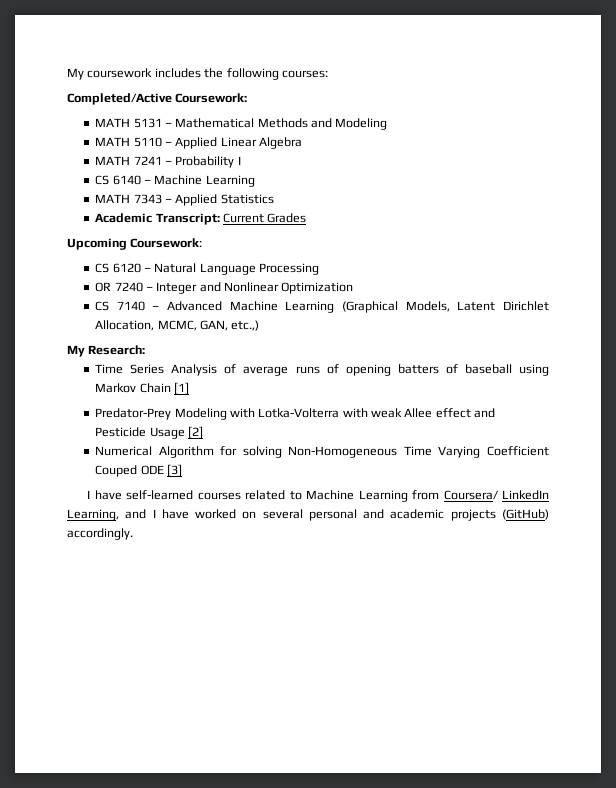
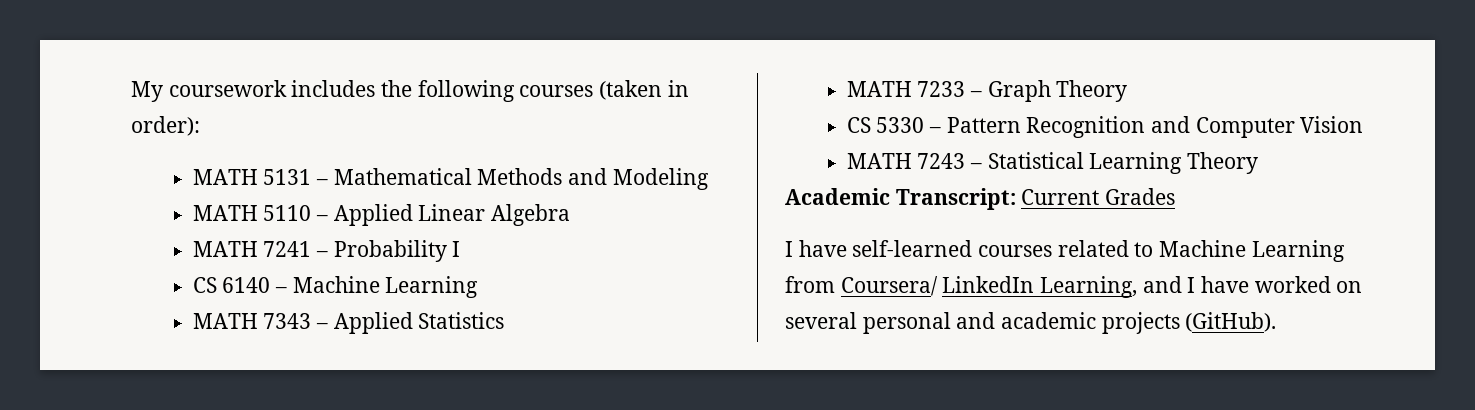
[281,70,328,78] [67,93,248,105] courses: // Completed/Active Coursework: -> [519,80,689,100] [131,116,200,136] courses (taken in order):
[95,213,307,225] [67,238,203,250] [95,263,320,275] [95,282,354,294] [95,301,549,313] [95,320,260,331] [67,345,146,357] [95,364,549,376] [95,382,189,395] [95,408,496,420] [95,426,203,439] [95,446,549,458] [95,464,182,477] Academic Transcript: Current Grades // Upcoming Coursework: // CS 6120 – Natural Language Processing // OR 7240 – Integer and Nonlinear Optimization // CS 7140 – Advanced Machine Learning (Graphical Models, Latent Dirichlet Allocation, MCMC, GAN, etc.,) // My Research: // Time Series Analysis of average runs of opening batters of baseball using Markov Chain [1] // Predator-Prey Modeling with Lotka-Volterra with weak Allee effect and Pesticide Usage [2] // Numerical Algorithm for solving Non-Homogeneous Time Varying Coefficient Couped ODE [3] -> [846,80,1128,102] [846,116,1364,138] [846,152,1259,174] [785,188,1176,210] MATH 7233 – Graph Theory // CS 5330 – Pattern Recognition and Computer Vision // MATH 7243 – Statistical Learning Theory // Academic Transcript: Current Grades
[502,509,549,520] [67,528,133,540] (GitHub) accordingly. -> [1185,312,1277,332] (GitHub).

